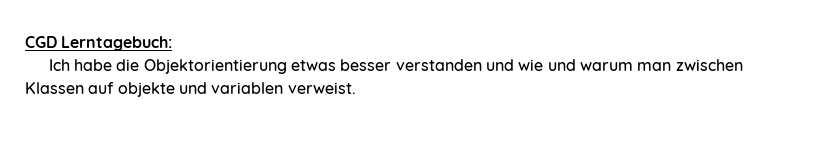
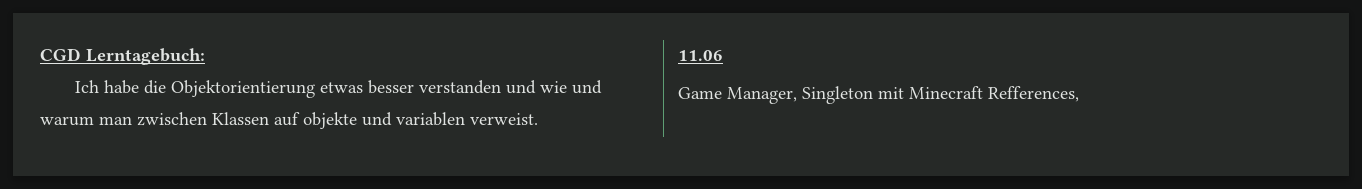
(356, 88) none -> [678,50,723,61] [678,86,1079,104] // 11.06 // Game Manager, Singleton mit Minecraft Refferences,

